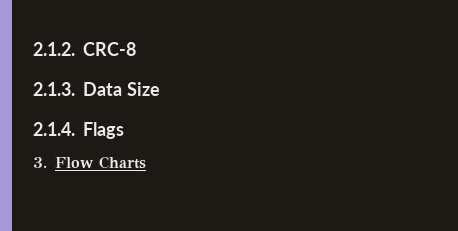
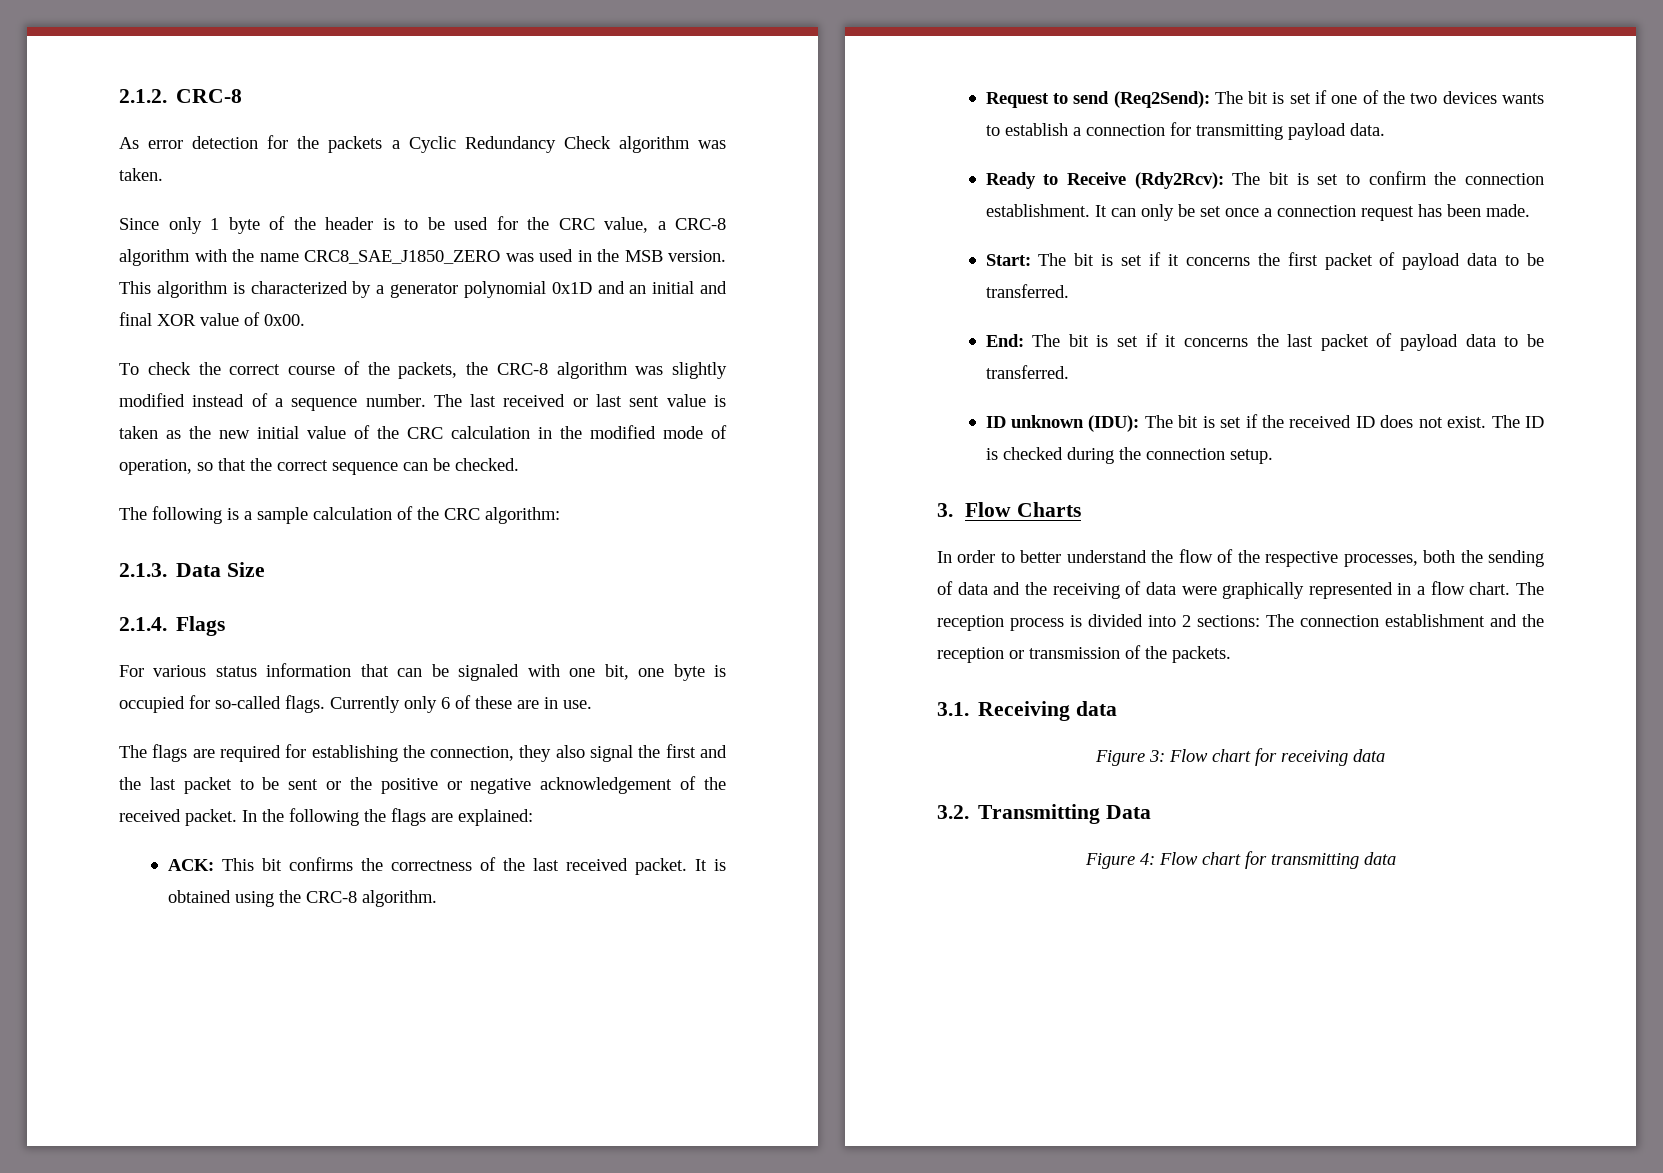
(136, 49) none -> [119,135,726,153] [119,168,163,181] [119,216,726,234] [119,249,726,266] [119,281,727,298] [119,312,305,326] [119,361,727,379] [119,393,726,411] [119,425,727,439] [119,458,519,475] [119,506,560,524] // As error detection for the packets a Cyclic Redundancy Check algorithm was taken. // Since only 1 byte of the header is to be used for the CRC value, a CRC-8 algorithm with the name CRC8_SAE_J1850_ZERO was used in the MSB version. This algorithm is characterized by a generator polynomial 0x1D and an initial and final XOR value of 0x00. // To check the correct course of the packets, the CRC-8 algorithm was slightly modified instead of a sequence number. The last received or last sent value is taken as the new initial value of the CRC calculation in the modified mode of operation, so that the correct sequence can be checked. // The following is a sample calculation of the CRC algorithm:
[33,156,146,169] 3. Flow Charts -> [119,663,726,681] [119,695,592,713] [119,744,727,762] [119,776,726,794] [119,808,533,826] [167,857,726,875] [167,890,437,907] [985,90,1544,108] [985,122,1385,140] [985,171,1544,189] [985,204,1530,221] [985,252,1544,270] [985,284,1069,298] [985,333,1544,351] [985,365,1069,379] [985,414,1544,432] [985,447,1273,464] [937,502,1082,517] [937,549,1544,567] [937,581,1544,599] [937,614,1544,631] [937,645,1231,663] [937,701,1118,721] [1095,748,1385,766] [937,804,1152,824] [1084,851,1396,869] For various status information that can be signaled with one bit, one byte is occupied for so-called flags. Currently only 6 of these are in use. // The flags are required for establishing the connection, they also signal the first and the last packet to be sent or the positive or negative acknowledgement of the received packet. In the following the flags are explained: // ACK: This bit confirms the correctness of the last received packet. It is obtained using the CRC-8 algorithm. // Request to send (Req2Send): The bit is set if one of the two devices wants to establish a connection for transmitting payload data. // Ready to Receive (Rdy2Rcv): The bit is set to confirm the connection establishment. It can only be set once a connection request has been made. // Start: The bit is set if it concerns the first packet of payload data to be transferred. // End: The bit is set if it concerns the last packet of payload data to be transferred. // ID unknown (IDU): The bit is set if the received ID does not exist. The ID is checked during the connection setup. // 3. Flow Charts // In order to better understand the flow of the respective processes, both the sending of data and the receiving of data were graphically represented in a flow chart. The reception process is divided into 2 sections: The connection establishment and the reception or transmission of the packets. // 3.1. Receiving data // Figure 3: Flow chart for receiving data // 3.2. Transmitting Data // Figure 4: Flow chart for transmitting data

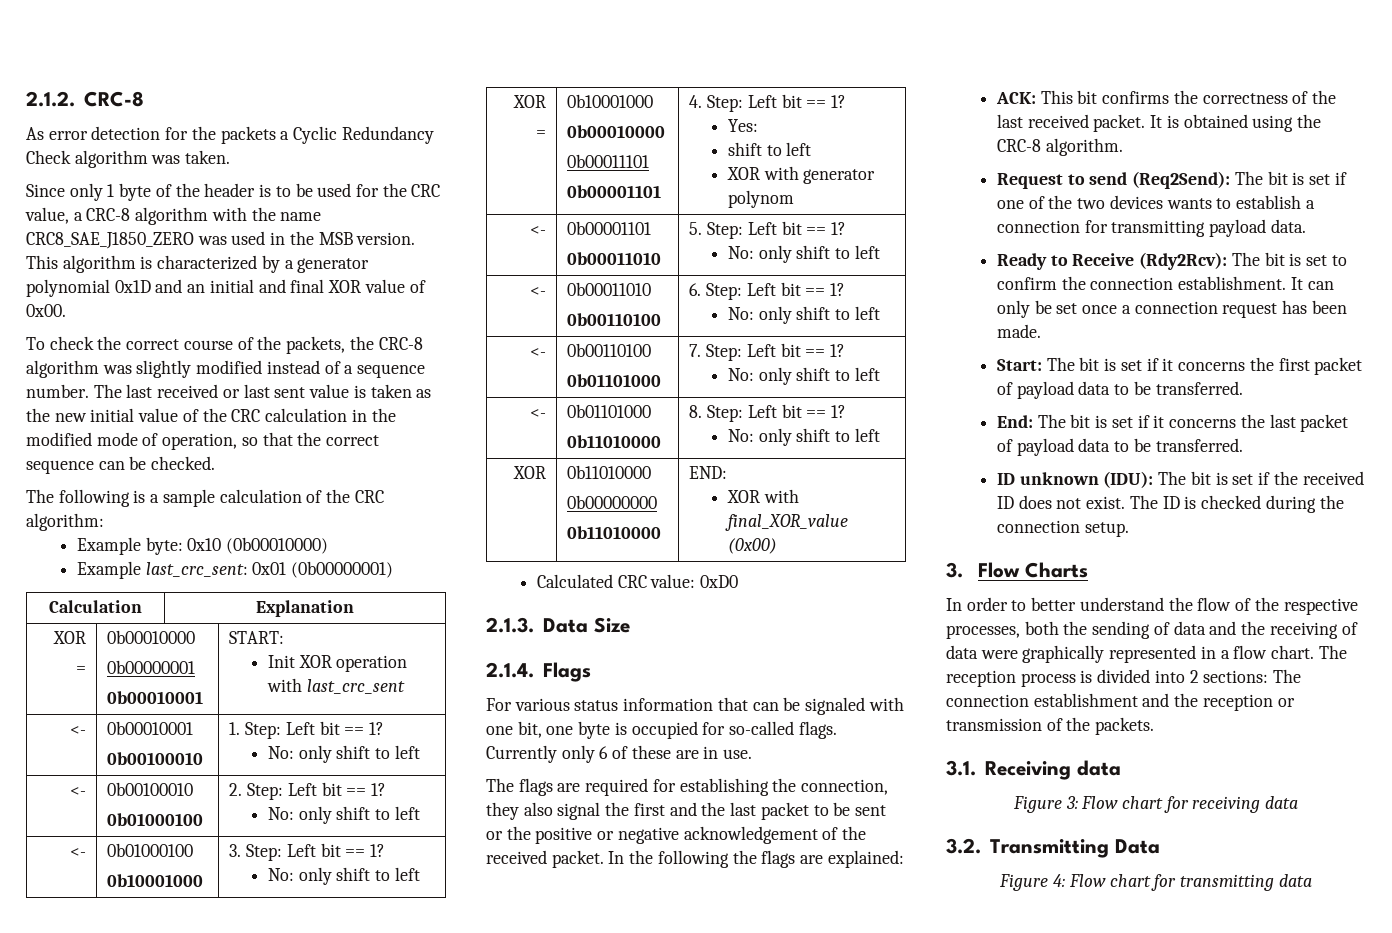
(560, 515) none -> [76,537,329,555] [76,561,394,579] [49,600,142,613] [256,600,354,617] [52,631,86,644] [75,666,86,674] [107,630,196,644] [107,660,196,674] [107,691,204,704] [229,631,285,644] [267,655,408,672] [266,678,405,694] [69,726,86,735] [107,721,194,735] [107,752,204,765] [229,721,385,739] [267,745,420,763] [69,787,86,796] [107,782,194,796] [107,813,204,826] [229,782,387,800] [267,806,420,824] [69,848,86,857] [107,843,194,857] [107,874,204,887] [229,843,386,861] [267,867,420,885] [512,95,546,108] [535,130,546,138] [567,94,654,108] [567,125,666,138] [567,154,650,168] [567,185,662,198] [689,94,847,112] [727,119,758,132] [727,142,812,156] [726,166,876,184] [727,190,794,208] [529,226,546,235] [567,221,652,235] [567,252,662,265] [689,221,847,239] [727,245,880,263] [529,287,546,296] [567,282,652,296] [567,313,662,326] [689,282,846,300] [727,306,880,324] [529,348,546,357] [567,343,652,357] [567,374,662,387] [689,343,846,361] [727,367,880,385] [529,409,546,418] [567,404,652,418] [567,435,662,448] [689,404,847,422] [727,428,880,446] [512,466,546,479] [567,465,652,479] [567,495,658,509] [567,526,662,539] [689,466,728,479] [726,489,799,503] [724,514,848,531] [727,538,777,554] [536,574,739,588] // Example byte: 0x10 (0b00010000) // Example last_crc_sent: 0x01 (0b00000001) // Calculation | Explanation // XOR // = | 0b00010000 // 0b00000001 // 0b00010001 | START: // Init XOR operation with last_crc_sent // <- | 0b00010001 // 0b00100010 | 1. Step: Left bit == 1? // No: only shift to left // <- | 0b00100010 // 0b01000100 | 2. Step: Left bit == 1? // No: only shift to left // <- | 0b01000100 // 0b10001000 | 3. Step: Left bit == 1? // No: only shift to left // XOR // = | 0b10001000 // 0b00010000 // 0b00011101 // 0b00001101 | 4. Step: Left bit == 1? // Yes: // shift to left // XOR with generator polynom // <- | 0b00001101 // 0b00011010 | 5. Step: Left bit == 1? // No: only shift to left // <- | 0b00011010 // 0b00110100 | 6. Step: Left bit == 1? // No: only shift to left // <- | 0b00110100 // 0b01101000 | 7. Step: Left bit == 1? // No: only shift to left // <- | 0b01101000 // 0b11010000 | 8. Step: Left bit == 1? // No: only shift to left // XOR | 0b11010000 // 0b00000000 // 0b11010000 | END: // XOR with final_XOR_value (0x00) // Calculated CRC value: 0xD0

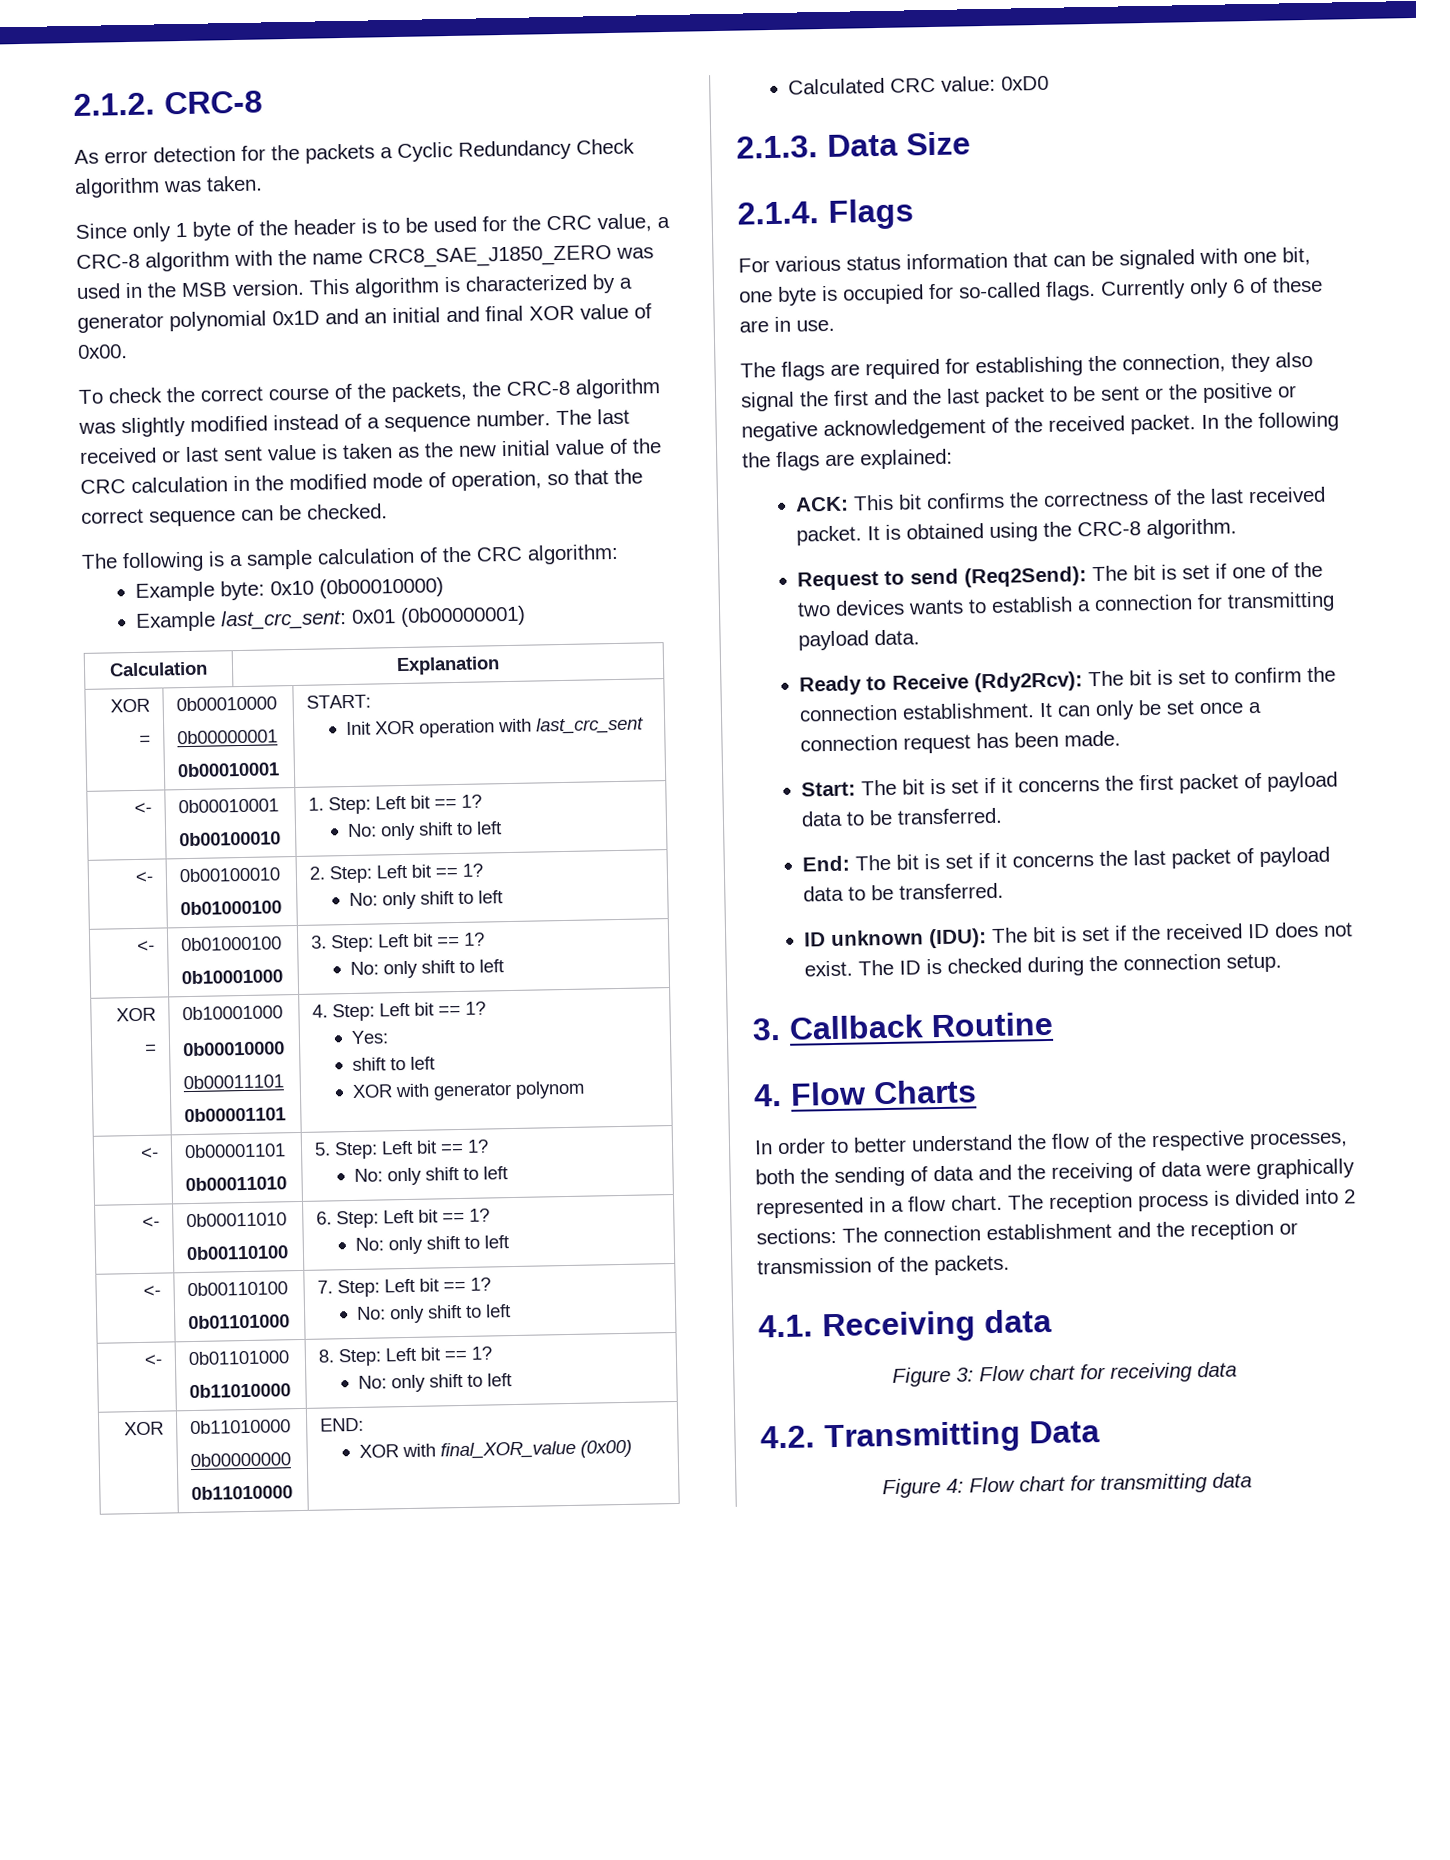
(963, 570) none -> [789,1011,1055,1040] [753,1083,782,1107] Callback Routine // 4.
[946,760,976,776] 3.1. -> [758,1314,813,1338] 4.1.
[946,838,981,854] 3.2. -> [760,1425,815,1449] 4.2.

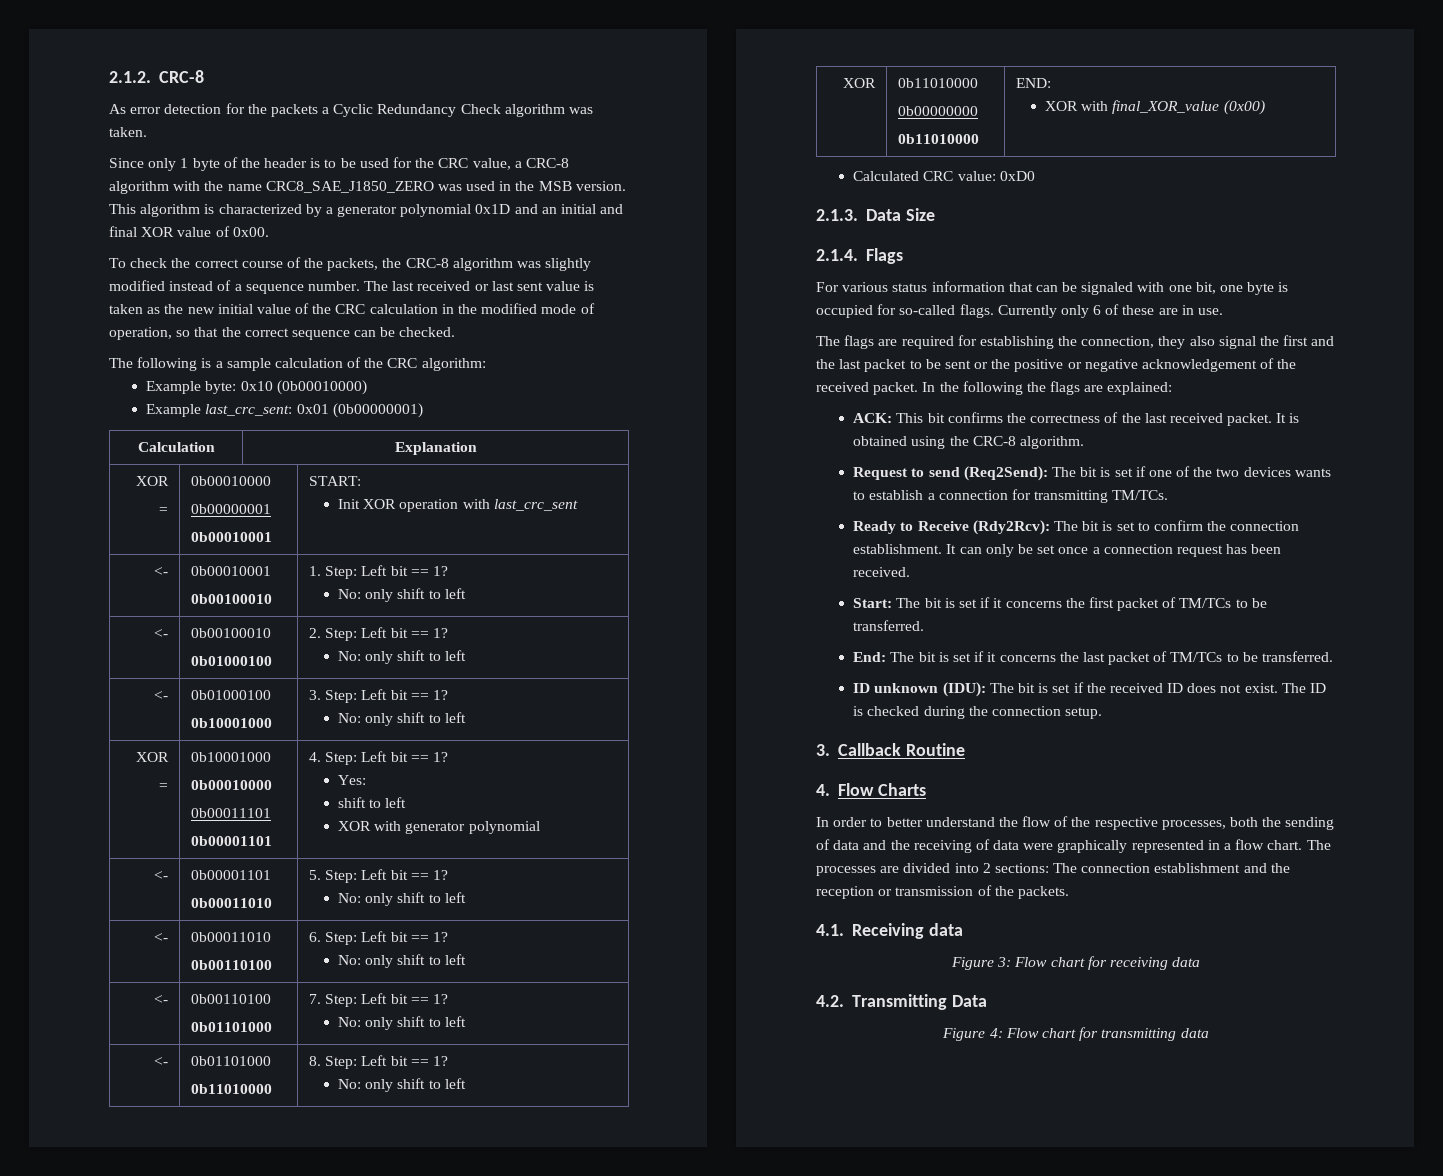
[514,1080,585,1099] polynom -> [468,821,540,834] polynomial
[798,629,921,651] payload data. -> [1112,490,1169,500] TM/TCs.
[1064,730,1122,747] made. -> [853,567,911,577] received.
[1267,771,1339,792] [801,810,844,827] payload data -> [1179,598,1232,608] TM/TCs
[1259,846,1331,868] [803,885,845,902] payload data -> [1170,652,1223,662] TM/TCs
[1048,1190,1230,1213] reception process is -> [816,866,900,876] processes are

